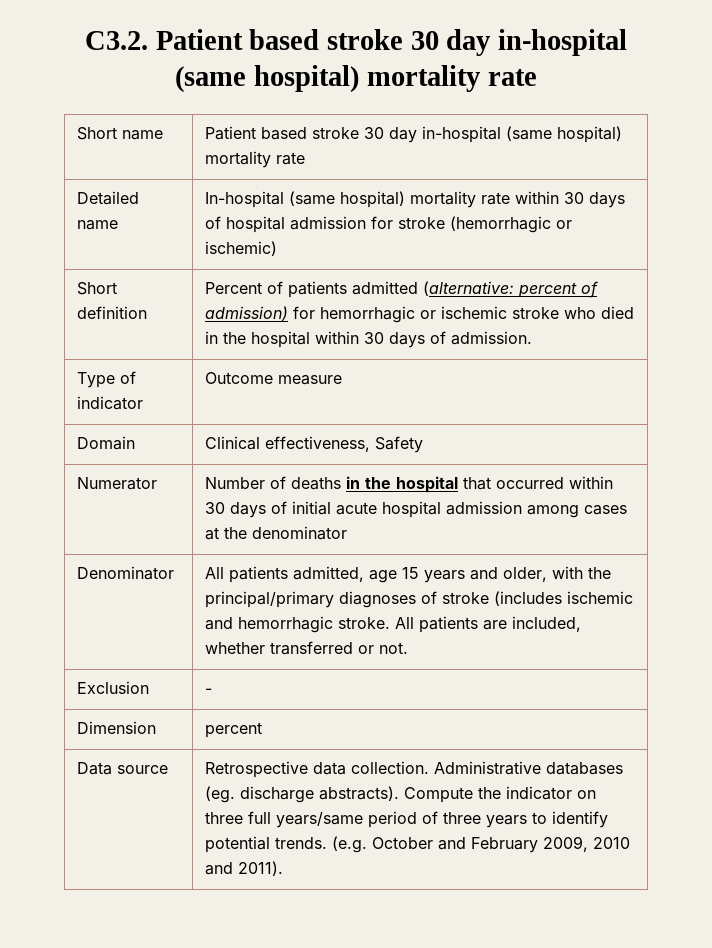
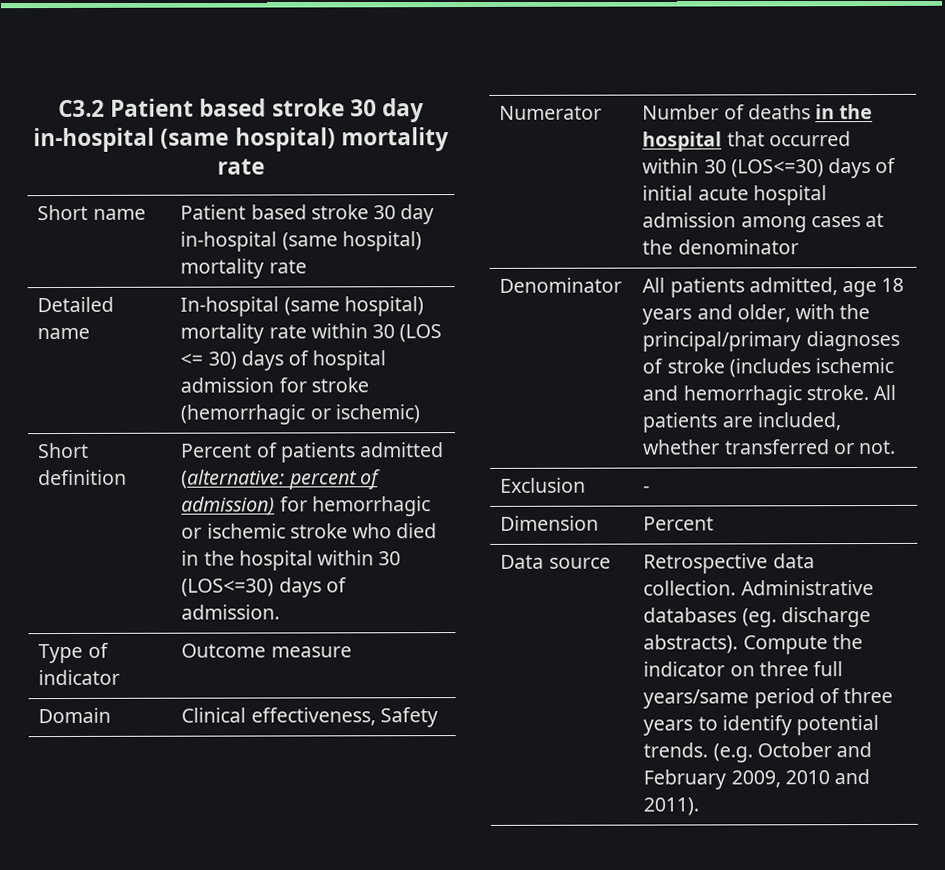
[84,31,148,50] C3.2. -> [58,99,106,118] C3.2
(584, 198) none -> [399,324,443,343] [180,351,237,370] (LOS <= 30)
(384, 338) none -> [181,578,275,597] (LOS<=30)
(225, 508) none -> [730,159,824,178] (LOS<=30)
[401,567,419,579] 15 -> [881,277,905,292] 18
[204,722,262,738] percent -> [643,516,715,531] Percent

